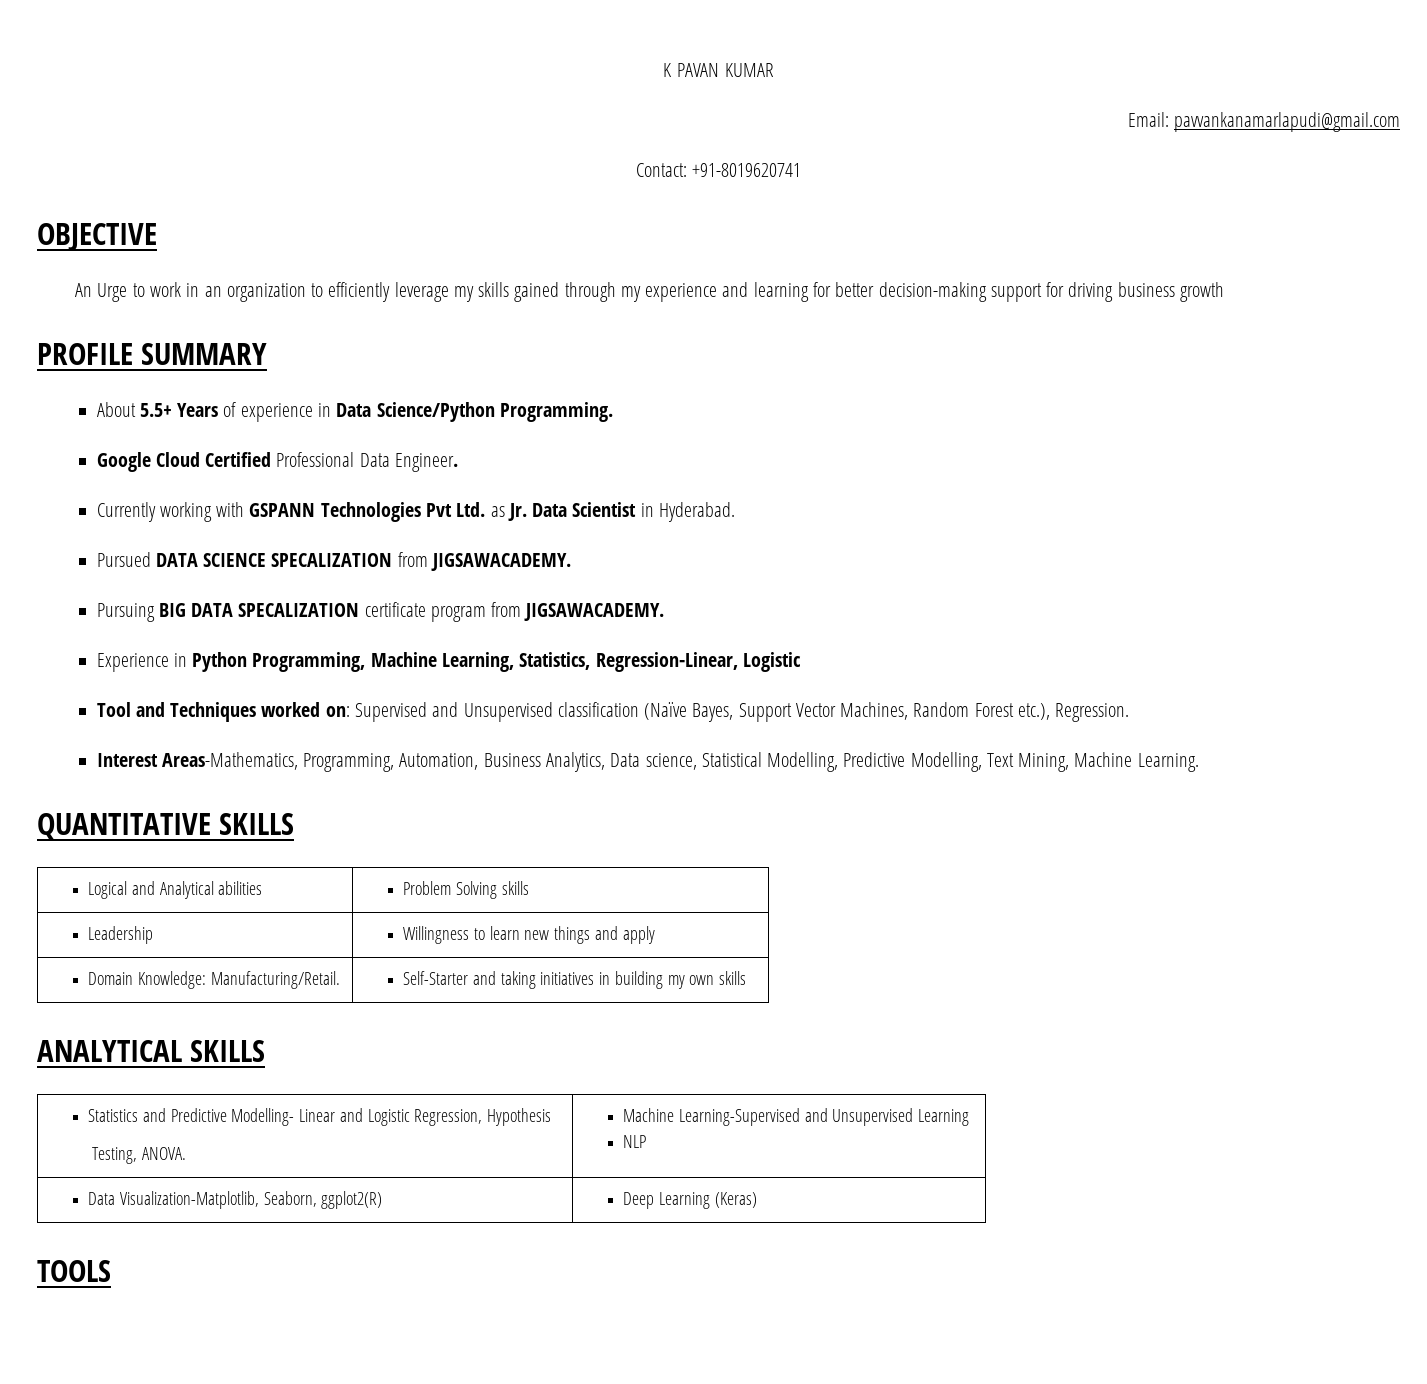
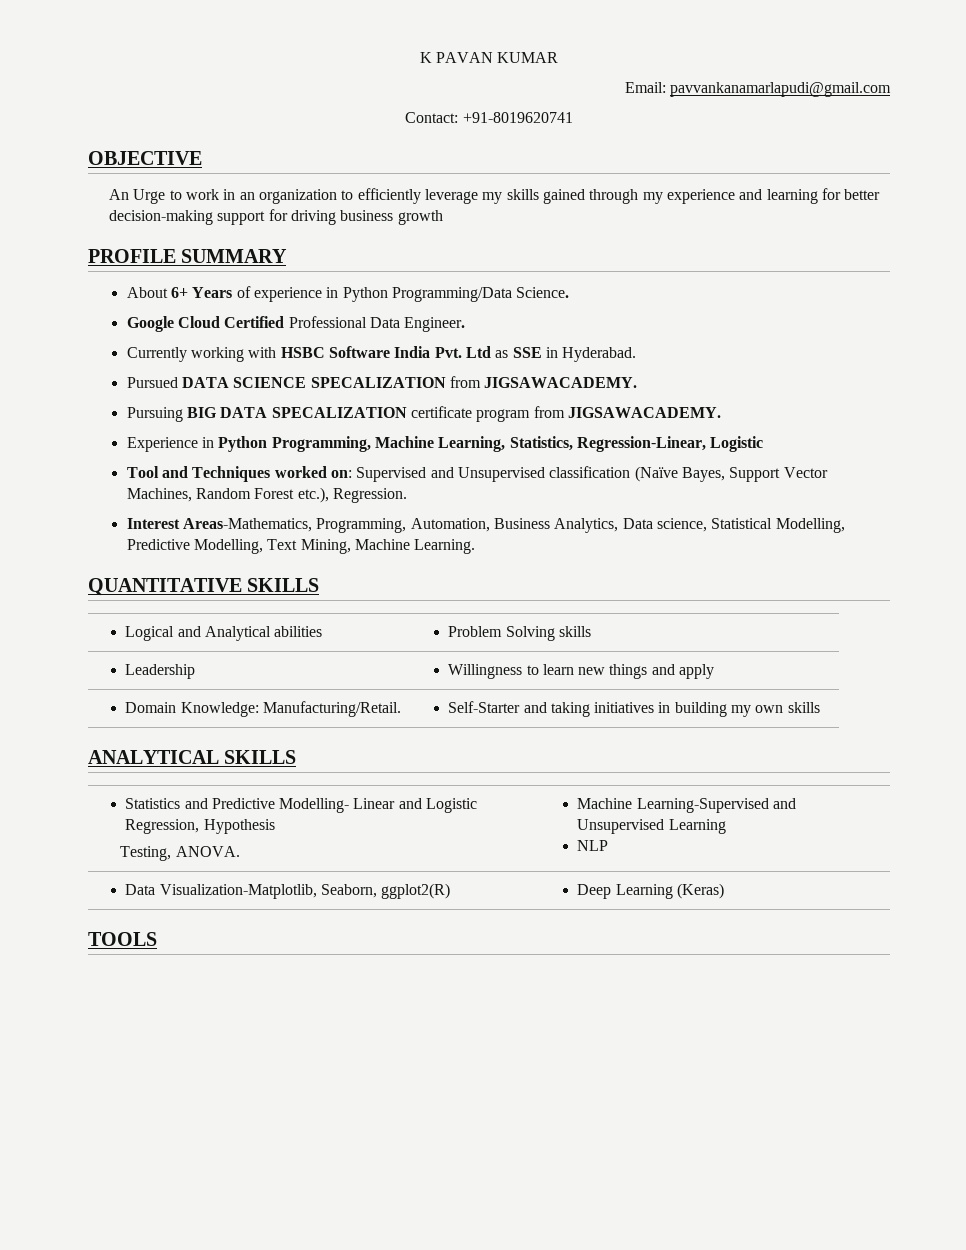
[139,403,172,417] 5.5+ -> [171,287,189,298] 6+
[336,402,613,422] Data Science/Python Programming. -> [342,287,570,302] Python Programming/Data Science.
[249,502,637,522] GSPANN Technologies Pvt Ltd. as Jr. Data Scientist -> [280,346,542,358] HSBC Software India Pvt. Ltd as SSE

